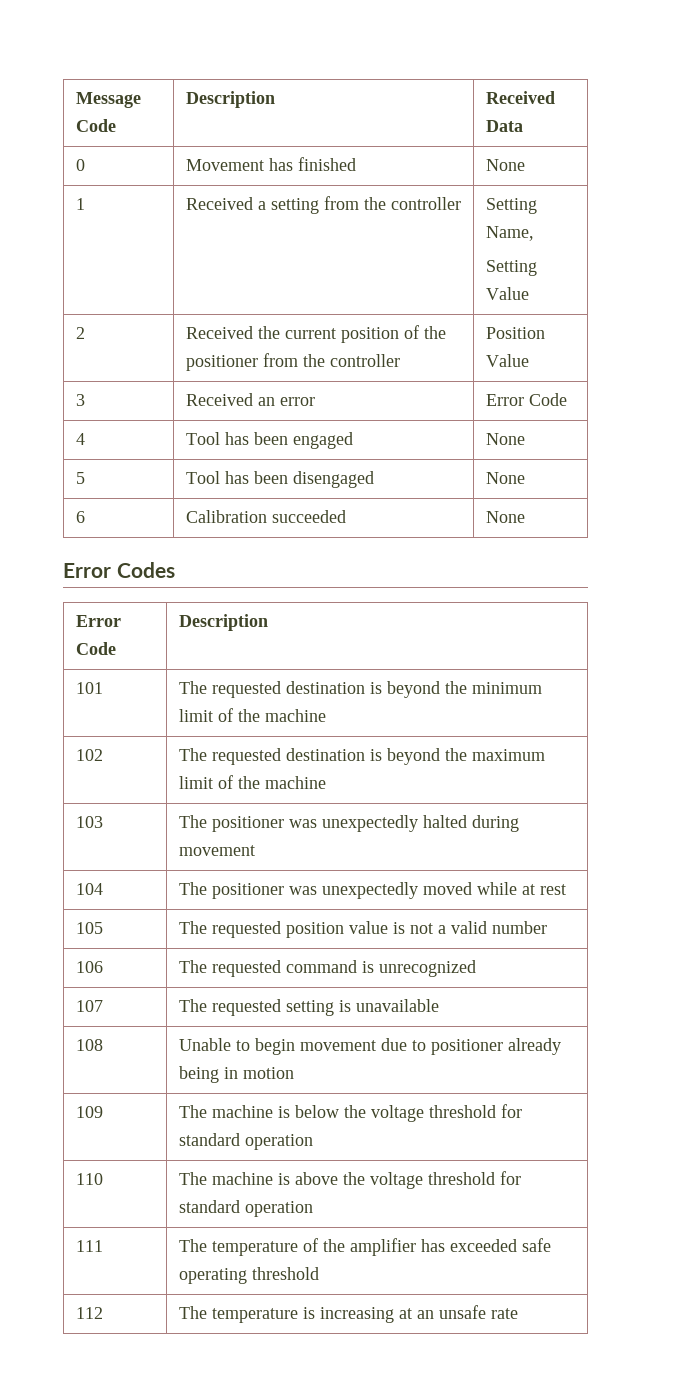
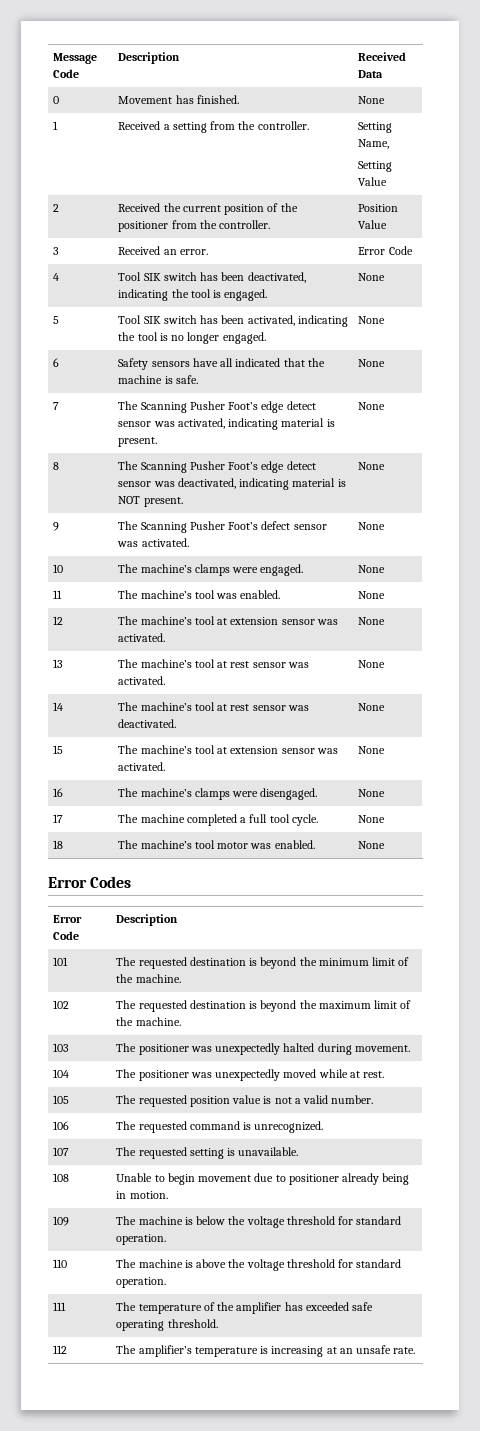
[297,157,356,171] finished -> [196,95,239,104] finished.
[390,197,461,210] controller -> [257,121,309,130] controller.
[329,354,400,367] controller -> [219,220,271,229] controller.
[279,397,315,406] error -> [179,249,208,255] error.
[224,432,353,449] [485,433,525,445] [75,472,85,484] [185,471,374,488] [485,472,525,484] [75,511,85,523] [185,510,346,523] has been engaged | None // 5 | Tool has been disengaged | None // 6 | Calibration succeeded -> [143,272,306,283] [118,289,268,301] [358,273,386,281] [53,316,60,324] [118,315,348,327] [118,332,266,344] [358,316,386,324] [53,358,60,367] [118,358,325,370] [118,375,198,384] [358,359,386,367] [53,402,60,410] [118,401,316,413] [118,418,335,430] [118,437,158,447] [358,402,386,410] [53,462,60,470] [118,461,316,473] [118,478,346,490] [118,496,183,507] [358,462,386,470] [53,522,60,531] [118,521,327,533] [117,538,189,547] [358,522,386,530] [53,564,64,573] [118,564,304,576] [358,565,386,573] [53,590,63,599] [118,590,281,599] [358,591,386,599] [53,616,64,625] [118,616,338,625] [118,633,166,642] [358,617,386,625] [53,659,64,668] [118,659,309,668] [118,676,166,685] [358,660,386,668] [53,702,64,711] [118,702,309,711] [118,719,177,728] [358,703,386,711] [53,745,64,754] [118,745,338,754] [118,762,166,771] [358,746,386,754] [53,788,64,797] [118,788,318,800] [358,789,386,797] [53,814,64,823] [118,814,318,826] [358,815,386,823] [53,840,64,849] [118,840,315,849] SIK switch has been deactivated, indicating the tool is engaged. | None // 5 | Tool SIK switch has been activated, indicating the tool is no longer engaged. | None // 6 | Safety sensors have all indicated that the machine is safe. | None // 7 | The Scanning Pusher Foot’s edge detect sensor was activated, indicating material is present. | None // 8 | The Scanning Pusher Foot’s edge detect sensor was deactivated, indicating material is NOT present. | None // 9 | The Scanning Pusher Foot’s defect sensor was activated. | None // 10 | The machine’s clamps were engaged. | None // 11 | The machine’s tool was enabled. | None // 12 | The machine’s tool at extension sensor was activated. | None // 13 | The machine’s tool at rest sensor was activated. | None // 14 | The machine’s tool at rest sensor was deactivated. | None // 15 | The machine’s tool at extension sensor was activated. | None // 16 | The machine’s clamps were disengaged. | None // 17 | The machine completed a full tool cycle. | None // 18 | The machine’s tool motor was enabled.
[264,709,326,722] machine -> [135,974,181,983] machine.
[264,776,326,789] machine -> [135,1017,181,1026] machine.
[178,845,255,856] movement -> [354,1045,410,1052] movement.
[539,884,566,895] rest -> [363,1071,385,1078] rest.
[491,921,547,934] number -> [331,1095,374,1104] number.
[378,960,476,977] unrecognized -> [254,1121,324,1133] unrecognized.
[355,999,439,1012] unavailable -> [238,1147,299,1156] unavailable.
[242,1067,294,1079] motion -> [129,1191,168,1199] motion.
[244,1134,313,1150] operation -> [116,1234,167,1245] operation.
[244,1201,313,1217] operation -> [116,1277,167,1288] operation.
[251,1267,319,1280] threshold -> [167,1319,218,1328] threshold.
(207, 1312) none -> [138,1345,192,1357] amplifier’s
[490,1308,518,1319] rate -> [393,1347,416,1354] rate.

